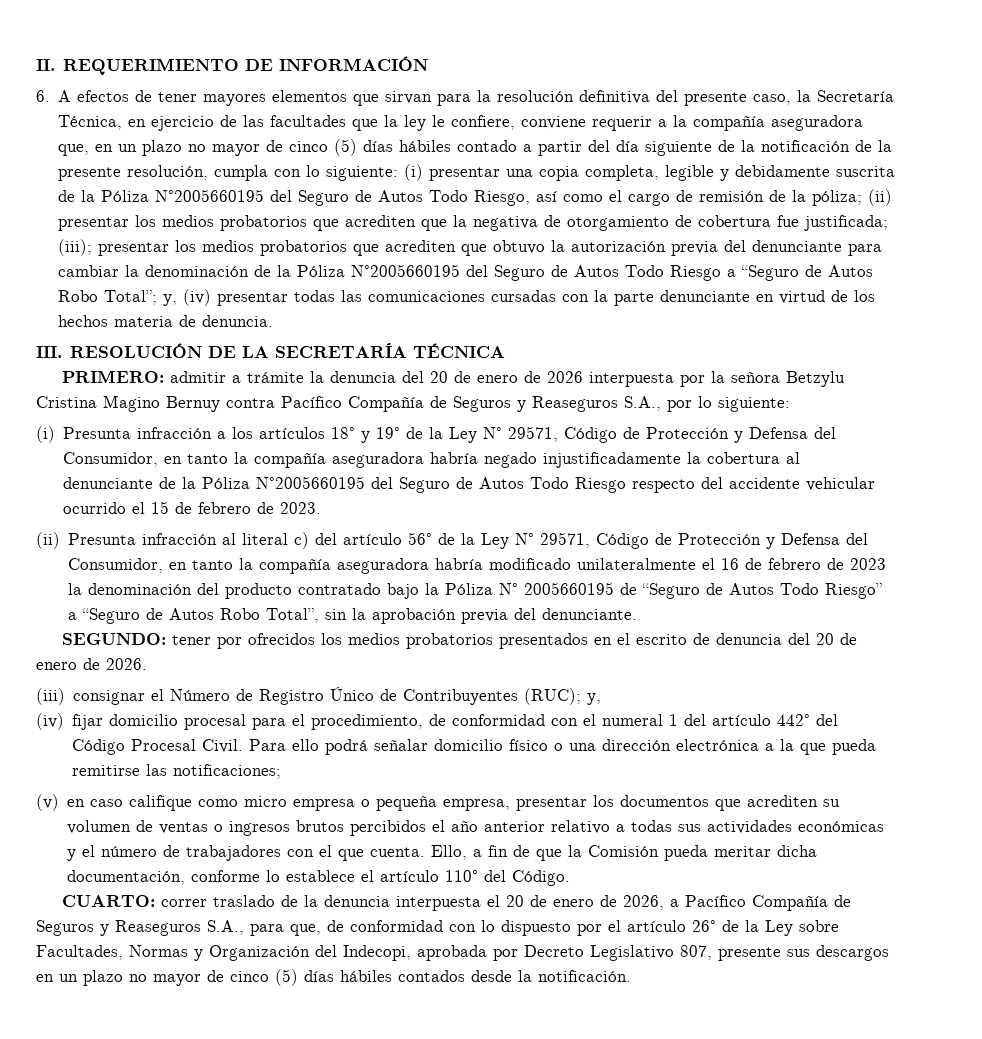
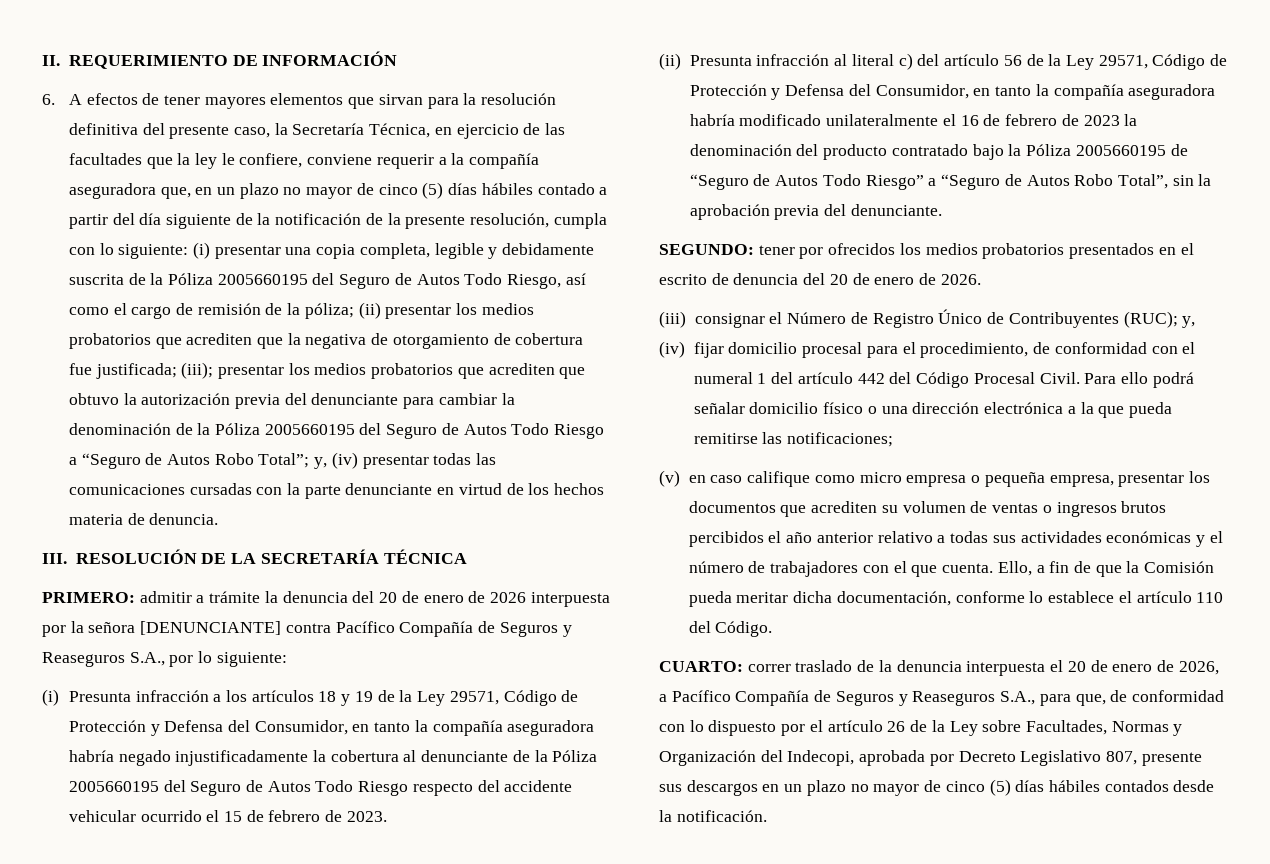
[155,189,265,202] N°2005660195 -> [217,274,308,285] 2005660195
[351,264,461,277] N°2005660195 -> [264,424,355,435] 2005660195
[785,371,845,387] [36,395,220,412] Betzylu Cristina Magino Bernuy -> [140,621,282,635] [DENUNCIANTE]
[331,427,503,443] 18° y 19° de la Ley N° -> [318,690,446,706] 18 y 19 de la Ley
[256,476,366,489] N°2005660195 -> [68,781,159,792] 2005660195
[408,532,535,549] 56° de la Ley N° -> [1003,54,1094,70] 56 de la Ley
[499,583,519,595] N° -> (1072, 150) none
[777,714,811,726] 442° -> [857,373,885,384] 442
[445,870,479,882] 110° -> [1196,592,1224,603] 110
[692,920,716,932] 26° -> [887,721,906,732] 26

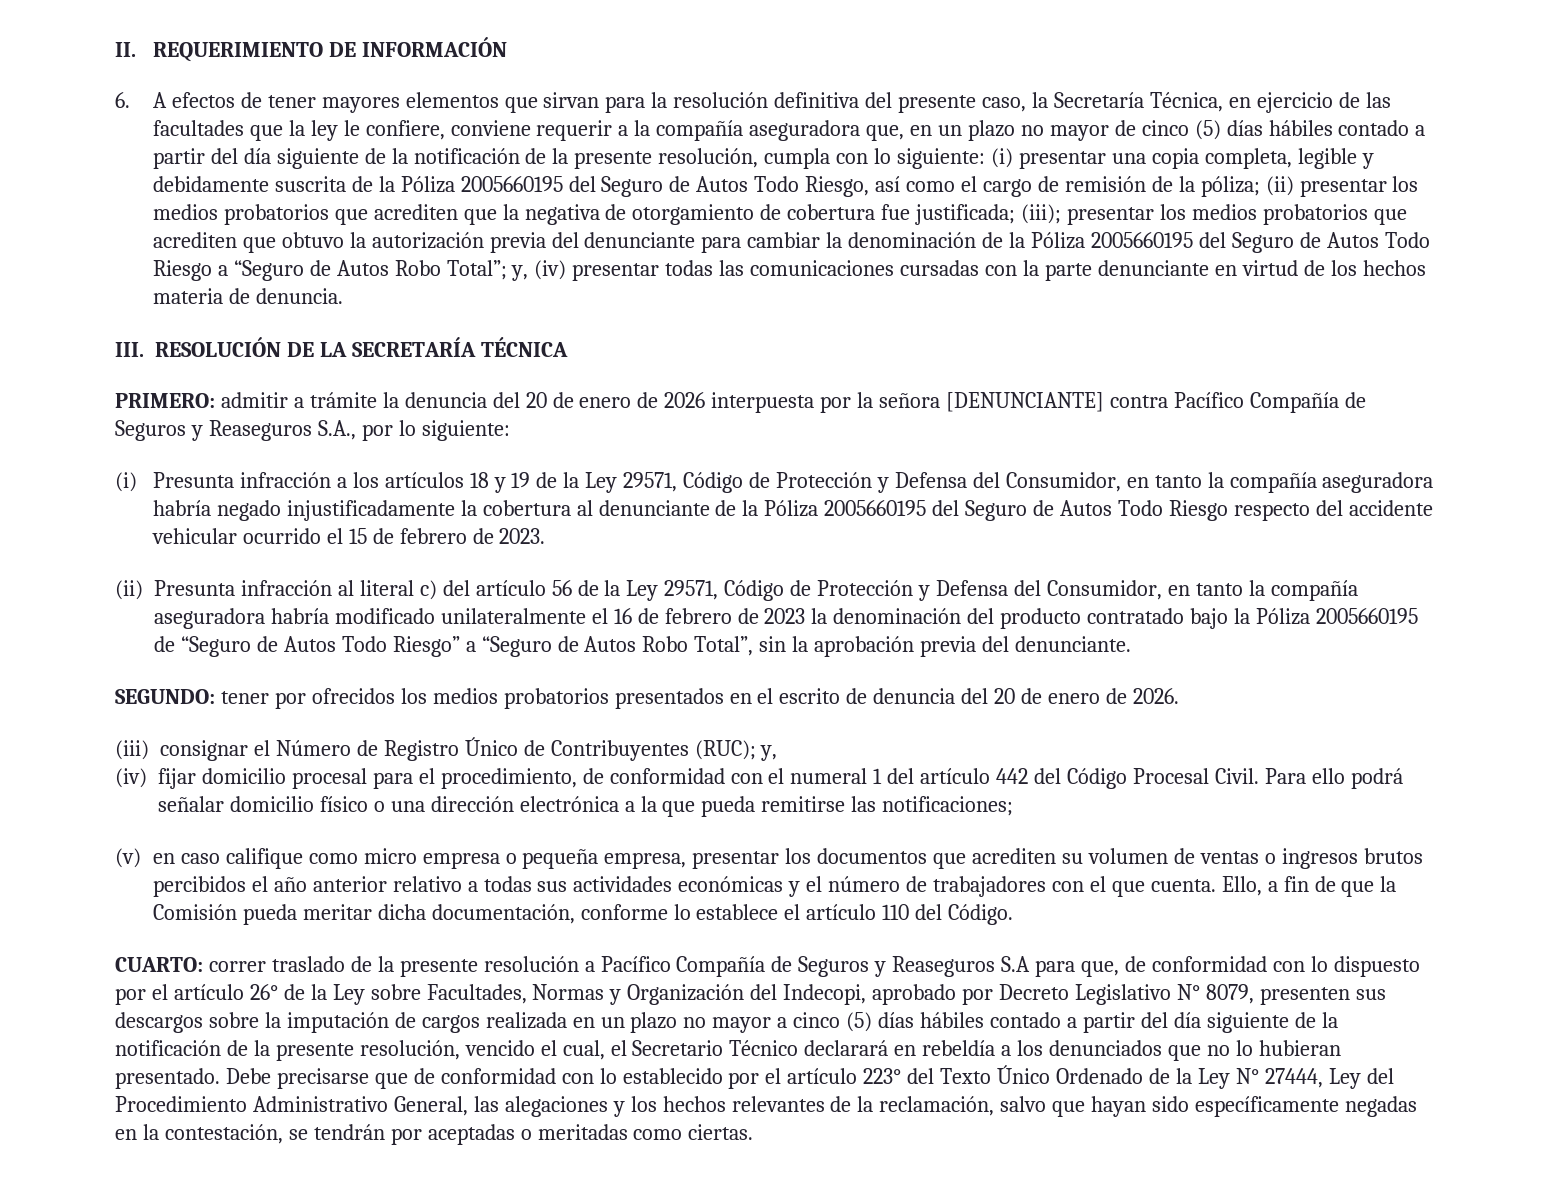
[896,660,1219,676] denuncia interpuesta el 20 de enero de 2026, -> [399,956,579,977] presente resolución
[1000,691,1036,705] S.A., -> [1001,956,1031,972] S.A
[887,721,906,732] 26 -> [249,984,278,1000] 26°
[859,750,926,766] aprobada -> [872,984,957,1005] aprobado
[1106,751,1202,766] [659,779,1215,796] [659,810,767,822] 807, presente sus descargos en un plazo no mayor de cinco (5) días hábiles contados desde la notificación. -> [1176,984,1386,1005] [115,1012,1338,1033] [115,1040,1341,1061] [115,1065,1394,1089] [115,1096,1417,1117] [115,1124,754,1145] N° 8079, presenten sus descargos sobre la imputación de cargos realizada en un plazo no mayor a cinco (5) días hábiles contado a partir del día siguiente de la notificación de la presente resolución, vencido el cual, el Secretario Técnico declarará en rebeldía a los denunciados que no lo hubieran presentado. Debe precisarse que de conformidad con lo establecido por el artículo 223° del Texto Único Ordenado de la Ley N° 27444, Ley del Procedimiento Administrativo General, las alegaciones y los hechos relevantes de la reclamación, salvo que hayan sido específicamente negadas en la contestación, se tendrán por aceptadas o meritadas como ciertas.

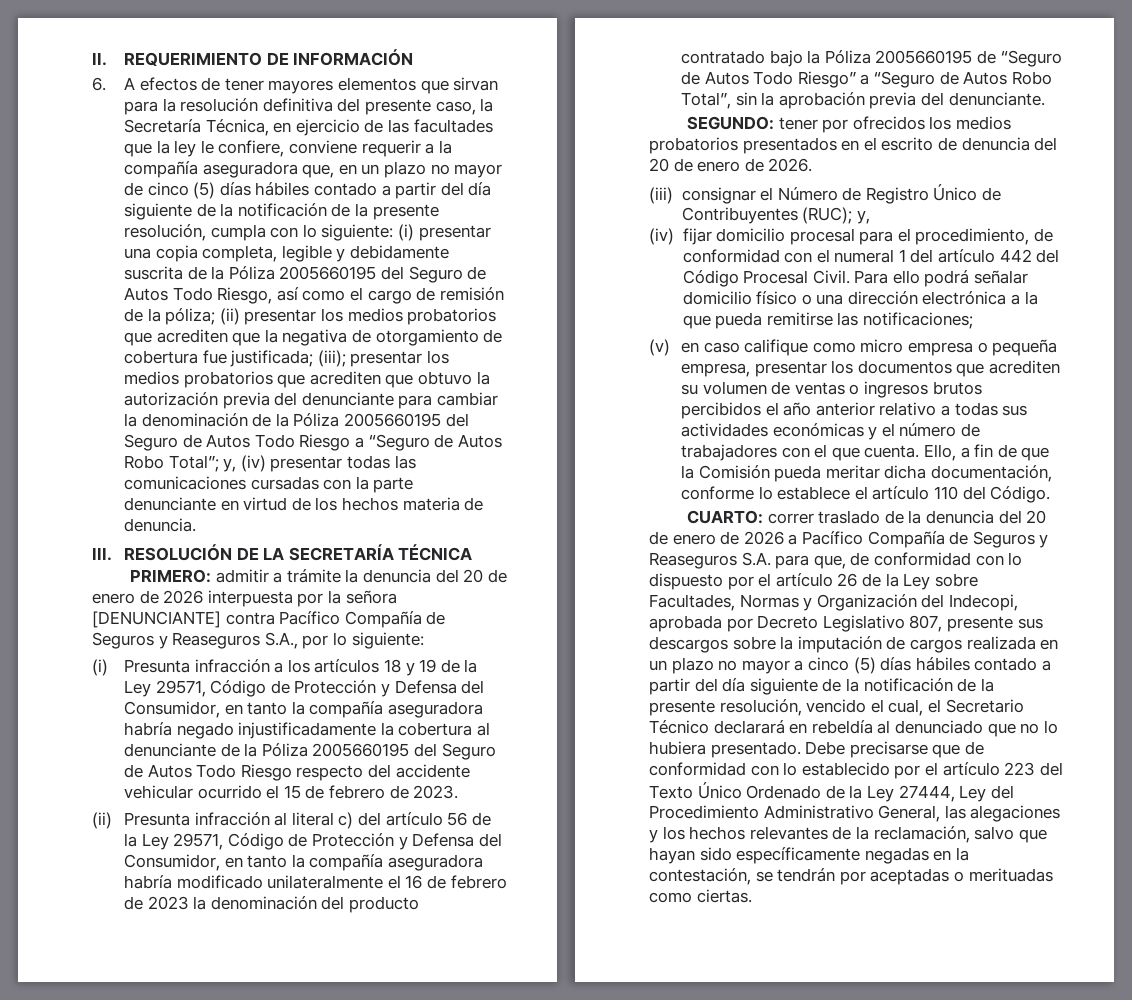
[399,956,579,977] presente resolución -> [925,510,1047,524] [649,531,784,545] denuncia del 20 de enero de 2026
[1001,956,1031,972] S.A -> [741,552,771,566] S.A.
[249,984,278,1000] 26° -> [837,573,858,587] 26
[872,984,957,1005] aprobado -> [649,615,722,632] aprobada
[1176,984,1350,1005] N° 8079, presenten -> [909,615,1013,632] 807, presente
[1001,1040,1163,1056] a los denunciados -> [877,720,983,734] al denunciado
[1258,1040,1341,1056] hubieran -> [649,741,706,755] hubiera
[863,1068,902,1084] 223° -> [1004,762,1036,776] 223
[1235,1068,1259,1084] N° -> (894, 793) none
[537,1124,628,1140] meritadas -> [968,868,1053,882] merituadas

